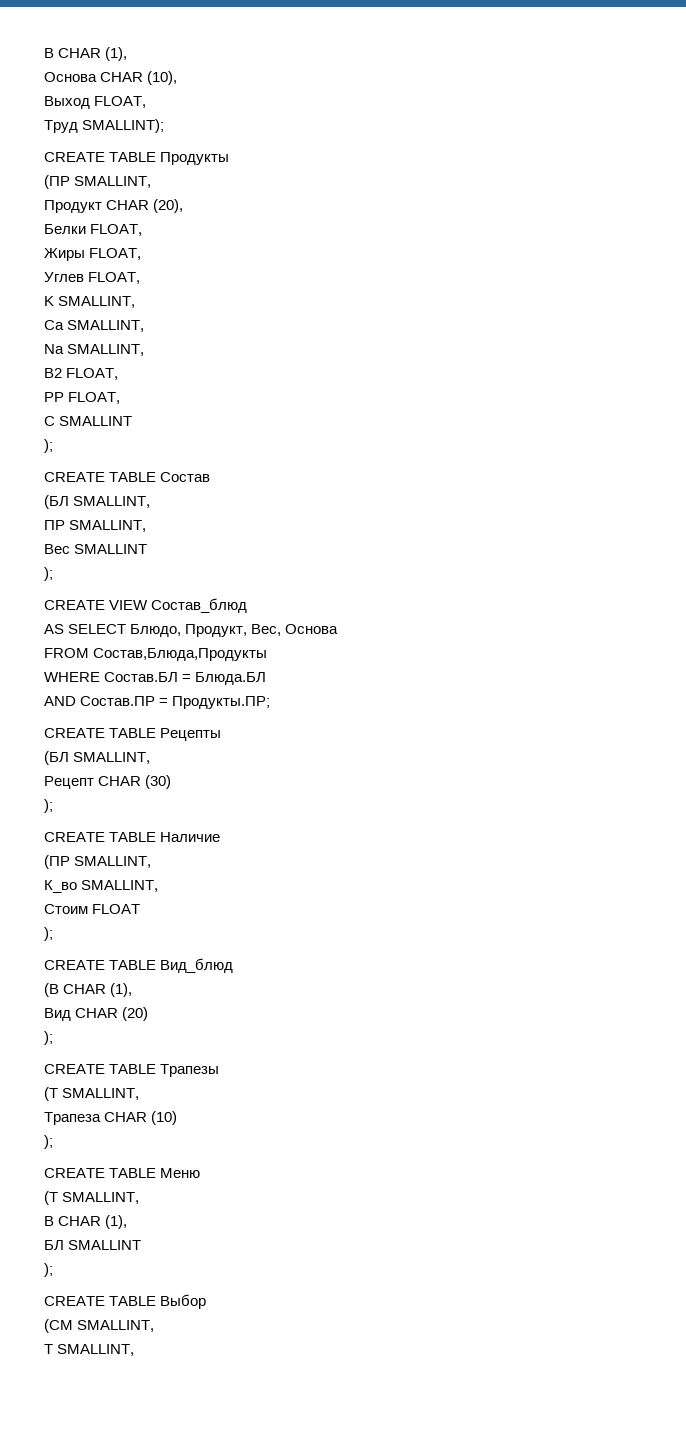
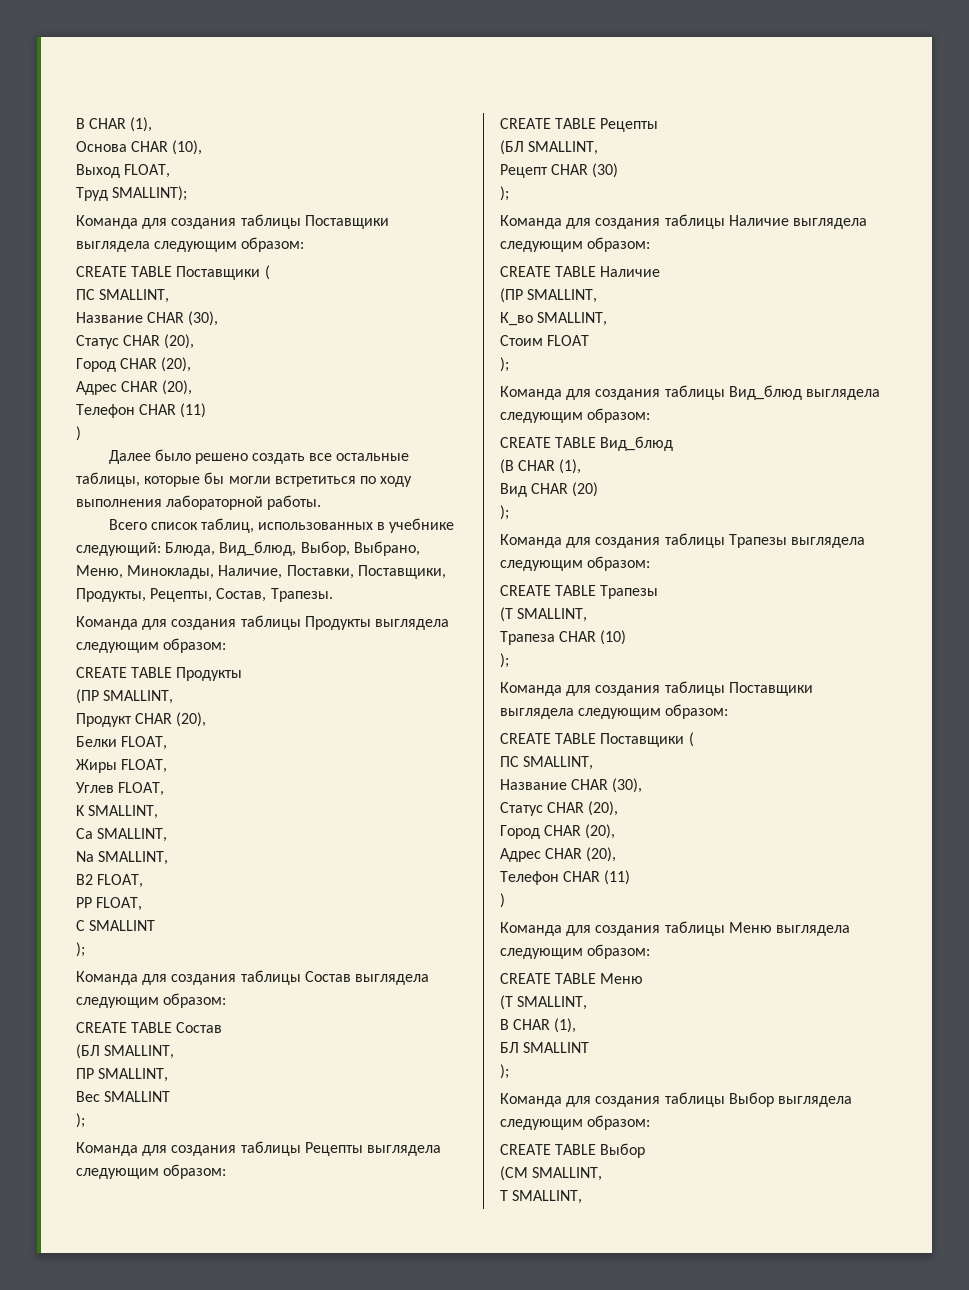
(165, 126) none -> [76,214,389,229] [76,237,305,252] [76,265,270,280] [76,289,170,303] [76,311,219,326] [76,334,195,349] [76,357,192,372] [76,380,193,395] [76,403,207,418] [76,426,81,441] [108,449,410,464] [76,472,413,487] [76,495,322,510] [108,518,455,533] [76,541,420,556] [76,565,446,579] [76,588,333,602] [76,615,449,630] [76,638,227,653] // Команда для создания таблицы Поставщики выглядела следующим образом: // CREATE TABLE Поставщики ( // ПС SMALLINT, // Название CHAR (30), // Статус CHAR (20), // Город CHAR (20), // Адрес CHAR (20), // Телефон CHAR (11) // ) // Далее было решено создать все остальные таблицы, которые бы могли встретиться по ходу выполнения лабораторной работы. // Всего список таблиц, использованных в учебнике следующий: Блюда, Вид_блюд, Выбор, Выбрано, Меню, Миноклады, Наличие, Поставки, Поставщики, Продукты, Рецепты, Состав, Трапезы. // Команда для создания таблицы Продукты выглядела следующим образом:
(53, 446) none -> [76,970,429,985] [76,993,227,1008] // Команда для создания таблицы Состав выглядела следующим образом:
[44,598,248,613] [44,624,339,637] [44,648,268,661] [44,672,267,685] [44,696,271,709] CREATE VIEW Состав_блюд // AS SELECT Блюдо, Продукт, Вес, Основа // FROM Состав,Блюда,Продукты // WHERE Состав.БЛ = Блюда.БЛ // AND Состав.ПР = Продукты.ПР; -> [76,1141,441,1156] [76,1164,227,1179] Команда для создания таблицы Рецепты выглядела следующим образом:
(53, 806) none -> [500,214,867,229] [500,237,651,252] // Команда для создания таблицы Наличие выглядела следующим образом:
(53, 934) none -> [500,385,880,400] [500,408,651,423] // Команда для создания таблицы Вид_блюд выглядела следующим образом:
(53, 1038) none -> [500,533,865,548] [500,556,651,571] // Команда для создания таблицы Трапезы выглядела следующим образом:
(53, 1142) none -> [500,681,813,696] [500,704,729,719] [500,732,694,747] [500,756,594,770] [500,778,643,793] [500,801,619,816] [500,824,616,839] [500,847,617,862] [500,870,631,885] [500,893,505,908] [500,921,850,936] [500,944,651,959] // Команда для создания таблицы Поставщики выглядела следующим образом: // CREATE TABLE Поставщики ( // ПС SMALLINT, // Название CHAR (30), // Статус CHAR (20), // Город CHAR (20), // Адрес CHAR (20), // Телефон CHAR (11) // ) // Команда для создания таблицы Меню выглядела следующим образом:
(53, 1270) none -> [500,1092,852,1107] [500,1115,651,1130] // Команда для создания таблицы Выбор выглядела следующим образом:

